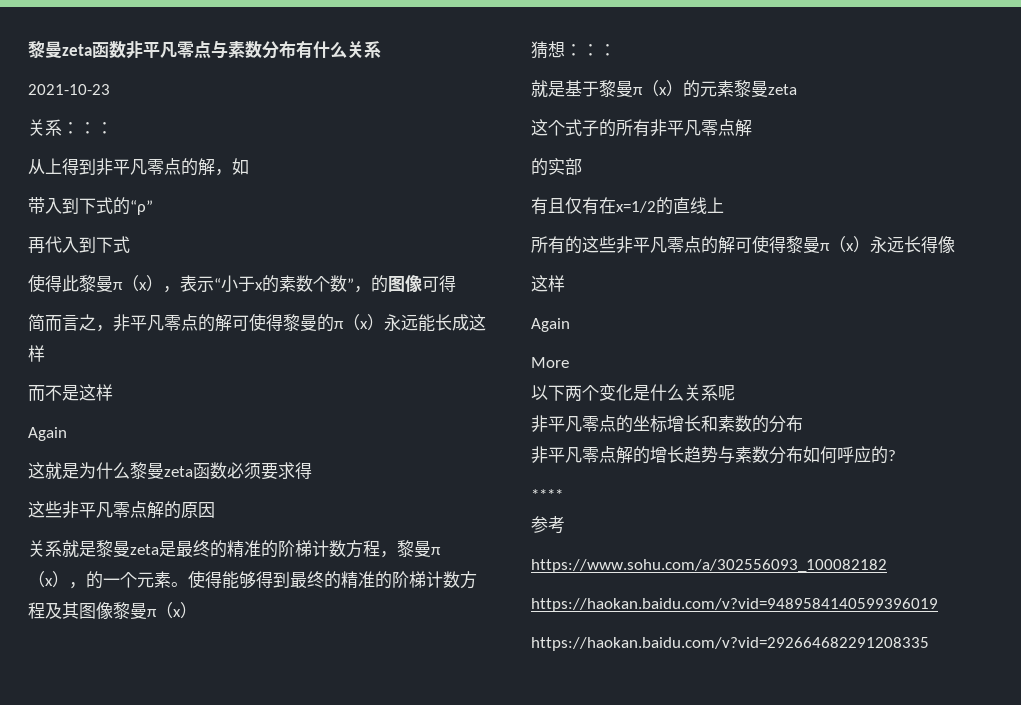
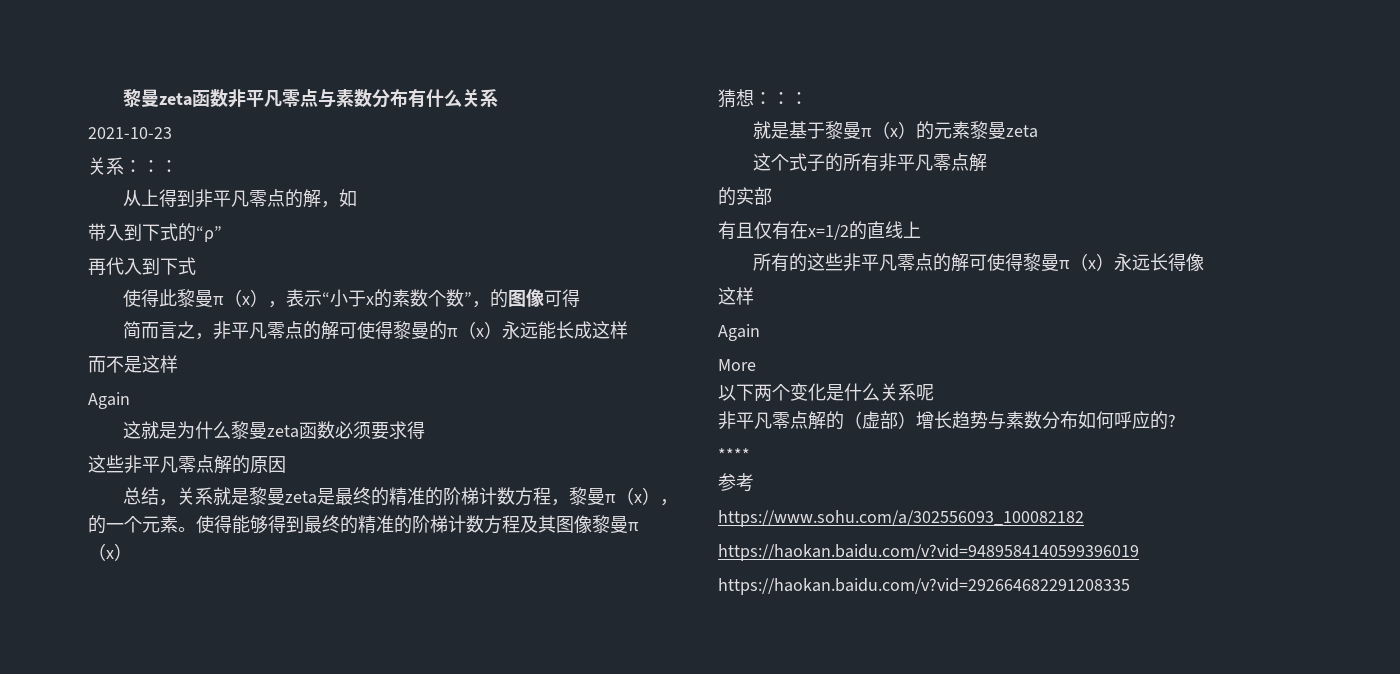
(215, 510) none -> [122,487,177,506] 总结，
[531,415,803,433] [531,446,650,464] // 非平凡零点的坐标增长和素数的分布 // 非平凡零点解的 -> [718,411,916,430] // 非平凡零点解的（虚部）

